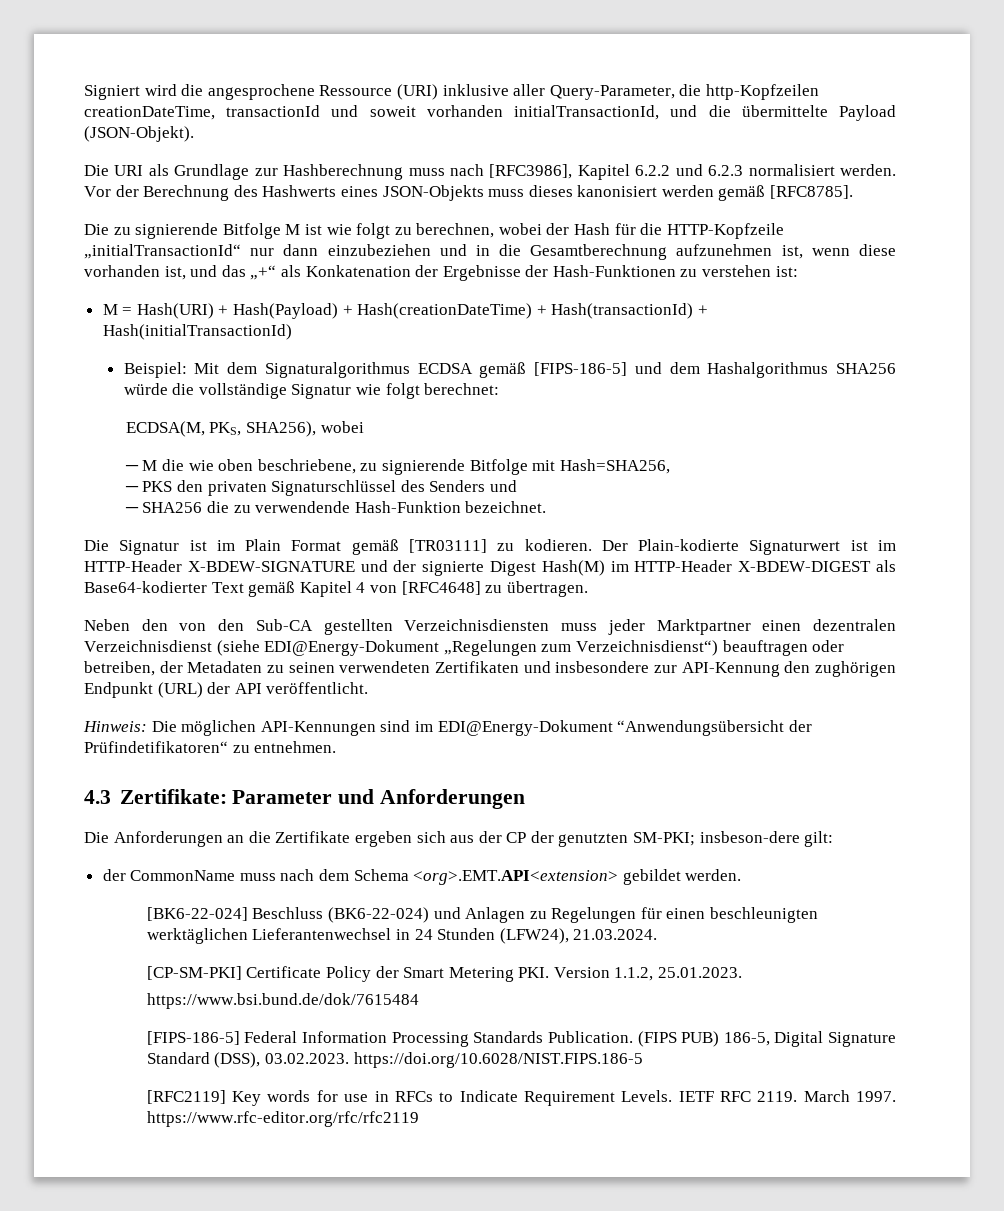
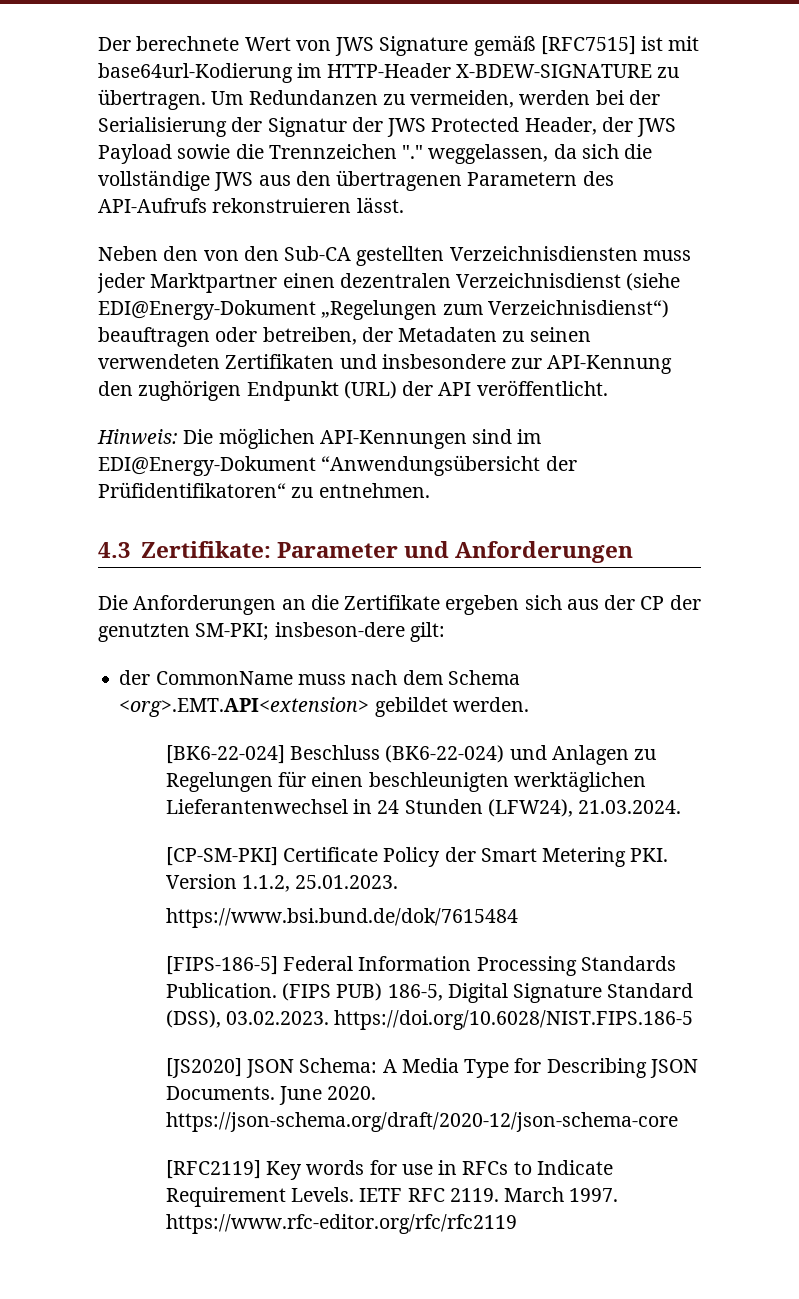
[84,84,819,100] [84,105,896,121] [84,126,194,142] [84,164,897,180] [84,185,854,201] [84,223,784,239] [84,244,896,260] [84,265,798,281] [102,303,709,319] [102,324,292,340] [123,362,896,378] [123,383,500,399] [125,421,364,437] [124,459,670,475] [124,480,517,496] [124,501,547,513] [84,539,897,555] [84,560,896,576] [84,581,588,597] Signiert wird die angesprochene Ressource (URI) inklusive aller Query-Parameter, die http-Kopfzeilen creationDateTime, transactionId und soweit vorhanden initialTransactionId, und die übermittelte Payload (JSON-Objekt). // Die URI als Grundlage zur Hashberechnung muss nach [RFC3986], Kapitel 6.2.2 und 6.2.3 normalisiert werden. Vor der Berechnung des Hashwerts eines JSON-Objekts muss dieses kanonisiert werden gemäß [RFC8785]. // Die zu signierende Bitfolge M ist wie folgt zu berechnen, wobei der Hash für die HTTP-Kopfzeile „initialTransactionId“ nur dann einzubeziehen und in die Gesamtberechnung aufzunehmen ist, wenn diese vorhanden ist, und das „+“ als Konkatenation der Ergebnisse der Hash-Funktionen zu verstehen ist: // M = Hash(URI) + Hash(Payload) + Hash(creationDateTime) + Hash(transactionId) + Hash(initialTransactionId) // Beispiel: Mit dem Signaturalgorithmus ECDSA gemäß [FIPS-186-5] und dem Hashalgorithmus SHA256 würde die vollständige Signatur wie folgt berechnet: // ECDSA(M, PKS, SHA256), wobei // ─ M die wie oben beschriebene, zu signierende Bitfolge mit Hash=SHA256, // ─ PKS den privaten Signaturschlüssel des Senders und // ─ SHA256 die zu verwendende Hash-Funktion bezeichnet. // Die Signatur ist im Plain Format gemäß [TR03111] zu kodieren. Der Plain-kodierte Signaturwert ist im HTTP-Header X-BDEW-SIGNATURE und der signierte Digest Hash(M) im HTTP-Header X-BDEW-DIGEST als Base64-kodierter Text gemäß Kapitel 4 von [RFC4648] zu übertragen. -> [98,35,700,56] [98,63,680,83] [98,89,660,110] [98,117,677,137] [98,144,653,164] [98,170,614,191] [98,197,404,213] Der berechnete Wert von JWS Signature gemäß [RFC7515] ist mit base64url-Kodierung im HTTP-Header X-BDEW-SIGNATURE zu übertragen. Um Redundanzen zu vermeiden, werden bei der Serialisierung der Signatur der JWS Protected Header, der JWS Payload sowie die Trennzeichen "." weggelassen, da sich die vollständige JWS aus den übertragenen Parametern des API-Aufrufs rekonstruieren lässt.
[84,741,228,753] Prüfindetifikatoren“ -> [98,482,286,498] Prüfidentifikatoren“
(643, 1060) none -> [165,1058,698,1078] [165,1086,377,1105] [165,1112,678,1132] // [JS2020] JSON Schema: A Media Type for Describing JSON Documents. June 2020. https://json-schema.org/draft/2020-12/json-schema-core

